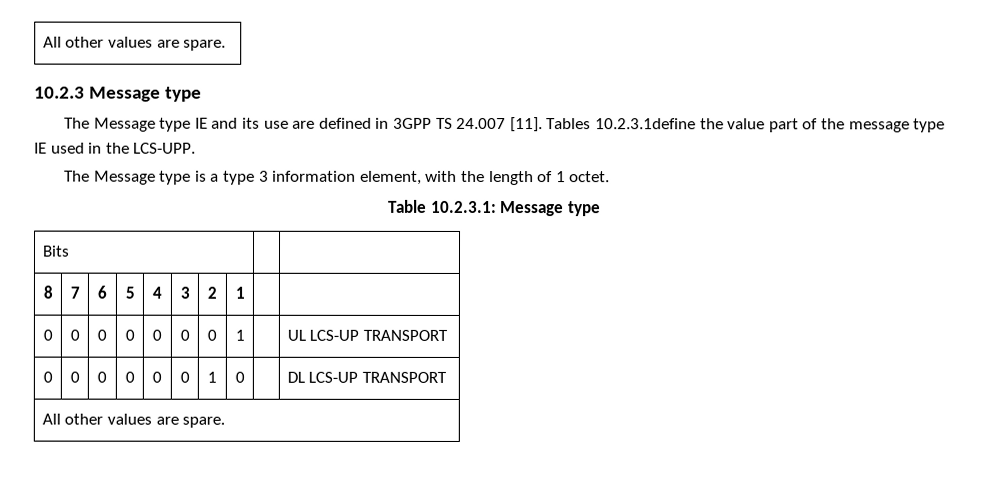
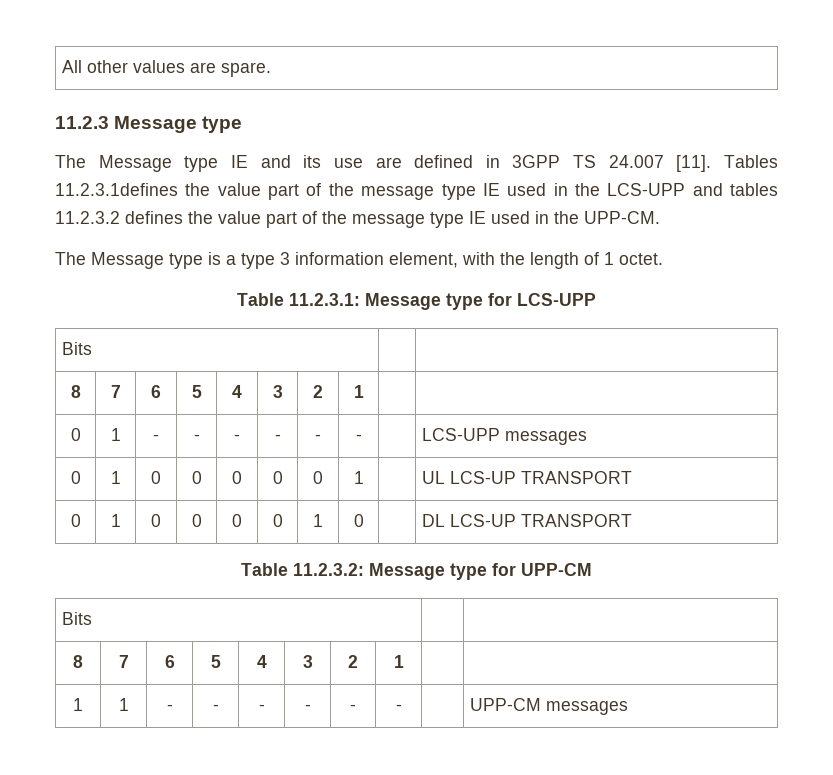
[34,86,85,99] 10.2.3 -> [55,116,109,129] 11.2.3
[594,118,696,130] 10.2.3.1define -> [55,183,178,196] 11.2.3.1defines
[133,142,197,154] LCS-UPP. -> [607,183,778,196] [55,211,660,228] LCS-UPP and tables 11.2.3.2 defines the value part of the message type IE used in the UPP-CM.
[430,200,601,217] 10.2.3.1: Message type -> [289,293,596,310] 11.2.3.1: Message type for LCS-UPP
[69,329,80,341] 0 -> [110,428,121,441] [153,434,159,441] [193,434,200,441] [234,434,240,441] [274,434,281,441] [315,434,321,441] [355,434,362,441] [422,428,588,445] [70,471,81,484] [110,471,121,484] 1 | - | - | - | - | - | - | | LCS-UPP messages // 0 | 1
[69,371,80,383] 0 -> [110,514,121,527] 1
[41,413,226,428] // All other values are spare. -> [241,563,592,580] [62,612,93,625] [73,655,83,668] [118,655,129,668] [164,655,175,668] [210,655,221,668] [256,655,267,668] [302,655,313,668] [348,655,358,668] [393,655,404,668] [73,698,83,711] [118,698,129,711] [166,704,173,711] [212,704,219,711] [258,704,265,711] [304,704,311,711] [350,704,356,711] [395,704,402,711] [470,698,629,715] // Table 11.2.3.2: Message type for UPP-CM // Bits | | // 8 | 7 | 6 | 5 | 4 | 3 | 2 | 1 | | // 1 | 1 | - | - | - | - | - | - | | UPP-CM messages

